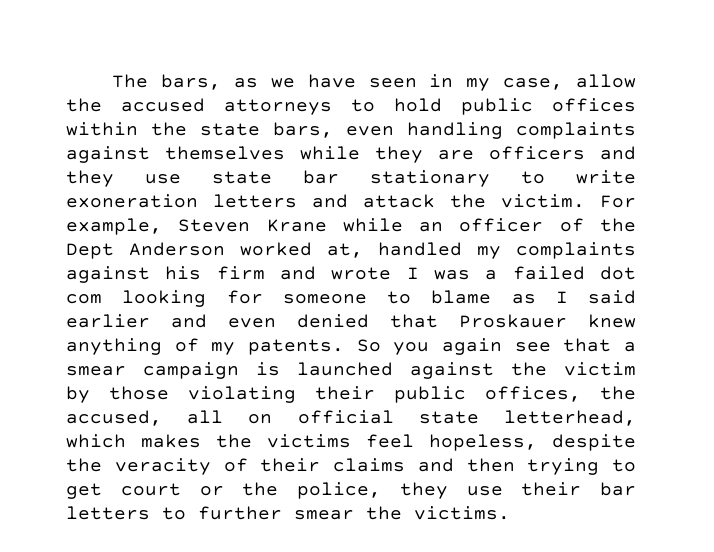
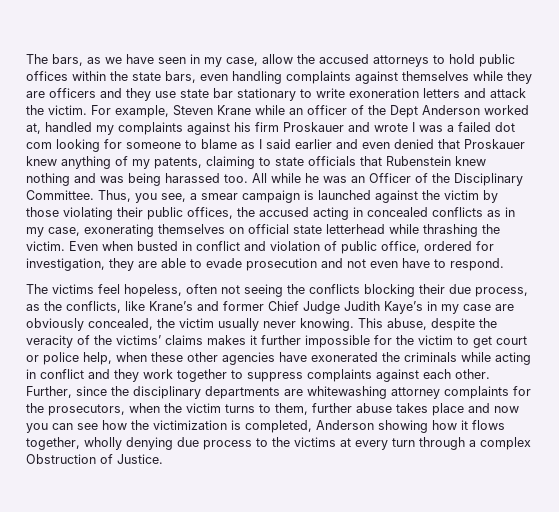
(265, 273) none -> [283,122,344,132] Proskauer
[248,338,612,355] patents. So you again see that -> [154,156,486,169] [26,173,523,186] [26,190,186,203] patents, claiming to state officials that Rubenstein knew nothing and was being harassed too. All while he was an Officer of the Disciplinary Committee. Thus, you see,
[66,410,636,426] [66,434,636,451] [66,458,636,475] [66,482,636,499] [66,506,510,520] accused, all on official state letterhead, which makes the victims feel hopeless, despite the veracity of their claims and then trying to get court or the police, they use their bar letters to further smear the victims. -> [259,207,515,220] [26,224,500,237] [26,241,494,254] [26,258,504,271] [26,284,528,297] [26,301,514,314] [26,318,497,331] [26,335,527,348] [26,352,531,365] [26,369,490,382] [26,386,531,399] [26,403,519,416] [26,420,505,433] [26,437,531,450] [26,454,163,464] accused acting in concealed conflicts as in my case, exonerating themselves on official state letterhead while thrashing the victim. Even when busted in conflict and violation of public office, ordered for investigation, they are able to evade prosecution and not even have to respond. // The victims feel hopeless, often not seeing the conflicts blocking their due process, as the conflicts, like Krane’s and former Chief Judge Judith Kaye’s in my case are obviously concealed, the victim usually never knowing. This abuse, despite the veracity of the victims’ claims makes it further impossible for the victim to get court or police help, when these other agencies have exonerated the criminals while acting in conflict and they work together to suppress complaints against each other. Further, since the disciplinary departments are whitewashing attorney complaints for the prosecutors, when the victim turns to them, further abuse takes place and now you can see how the victimization is completed, Anderson showing how it flows together, wholly denying due process to the victims at every turn through a complex Obstruction of Justice.

